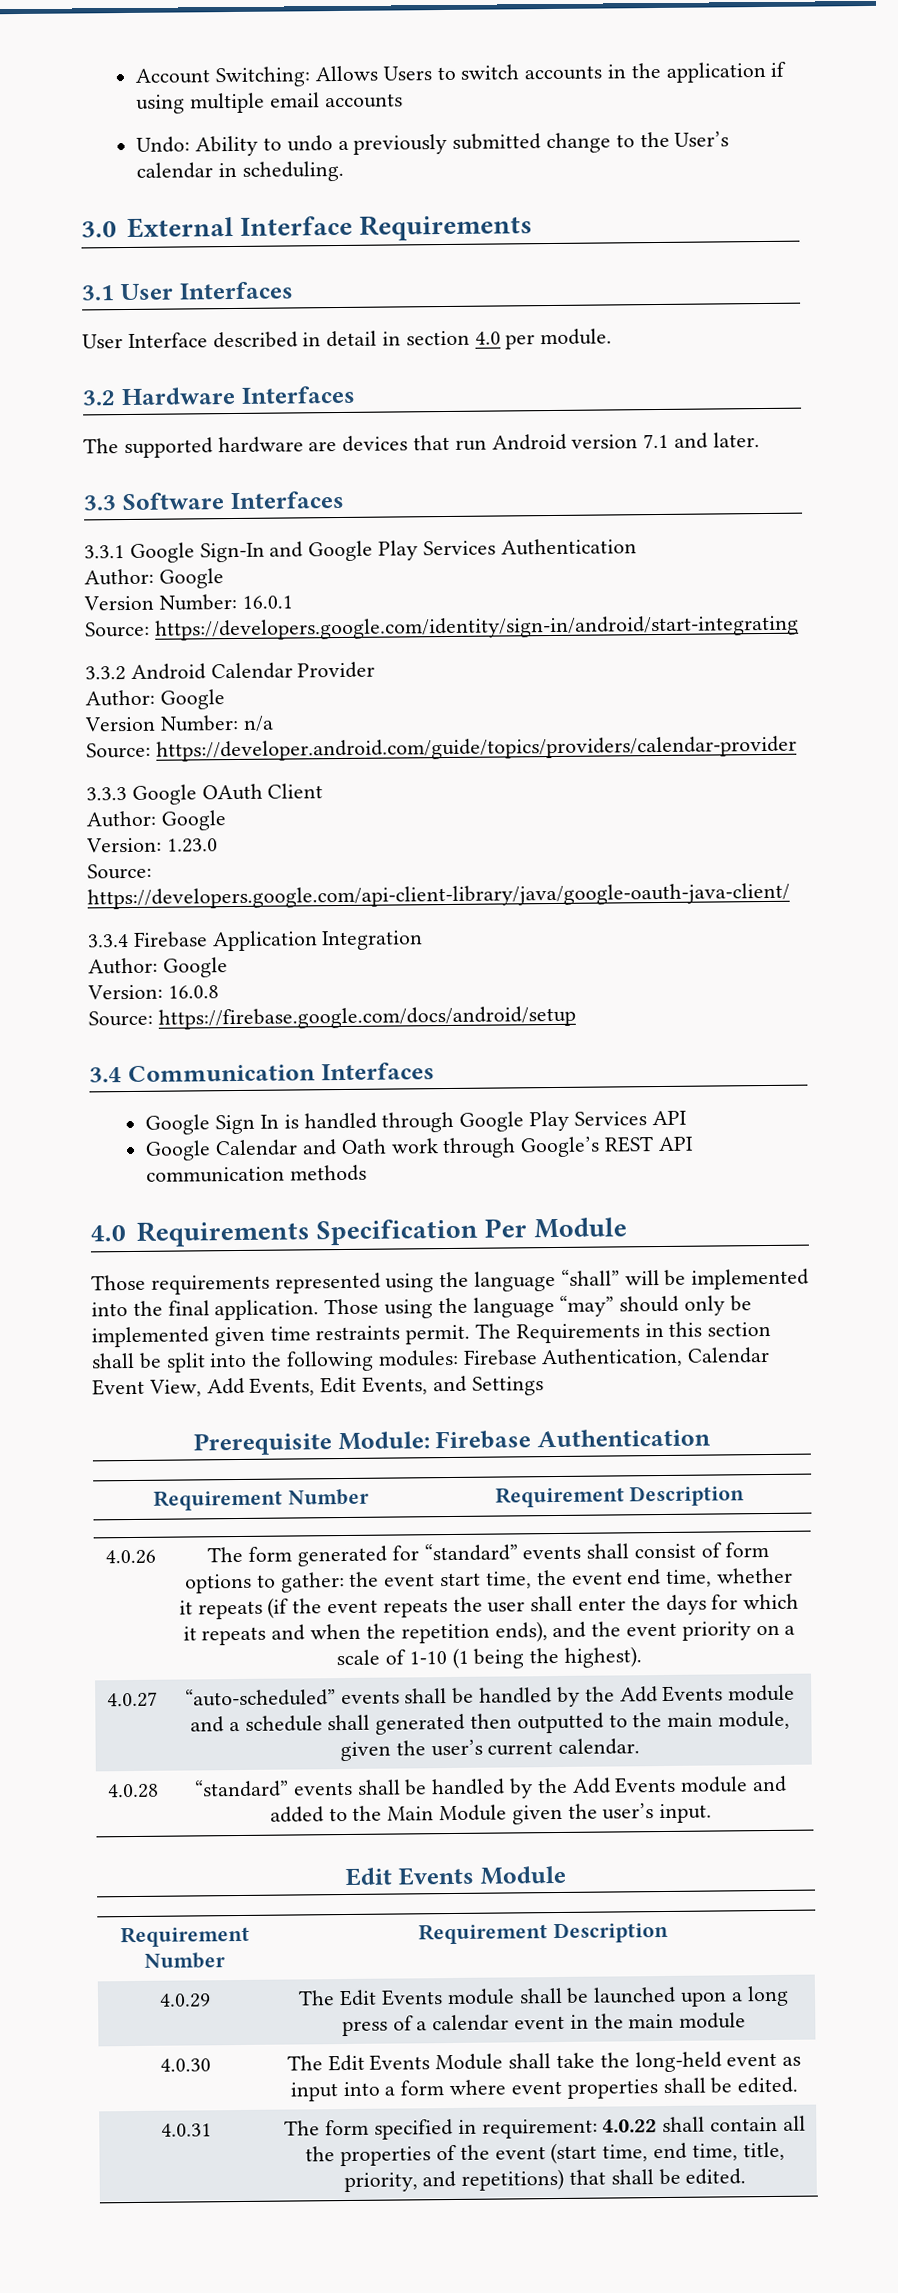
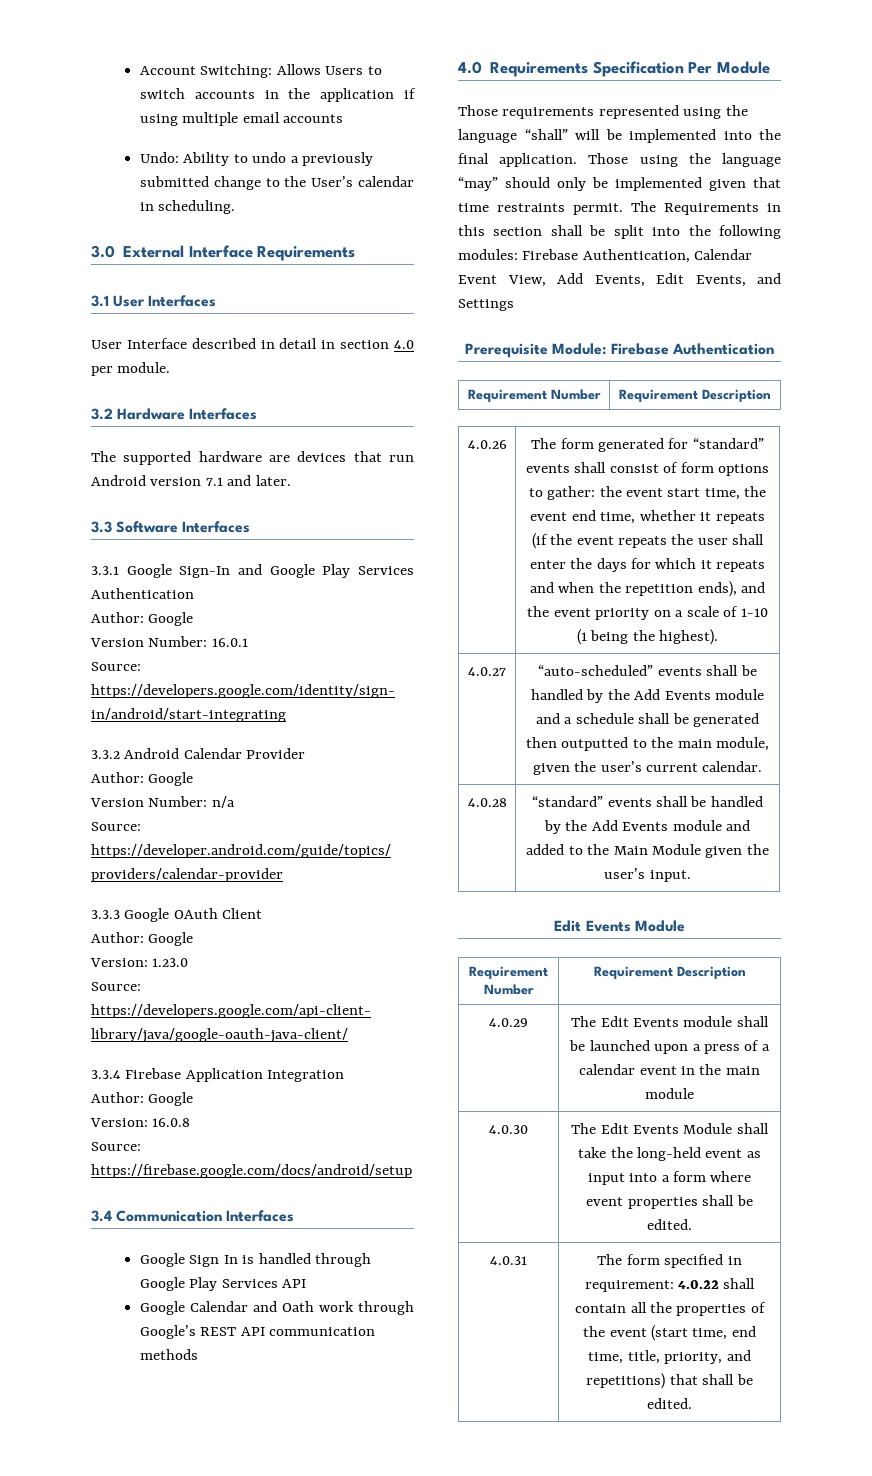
(265, 1336) none -> [753,177,781,188] that
(371, 1722) none -> [672,713,689,724] be
[746,1985,789,2007] long -> (701, 1047) none

